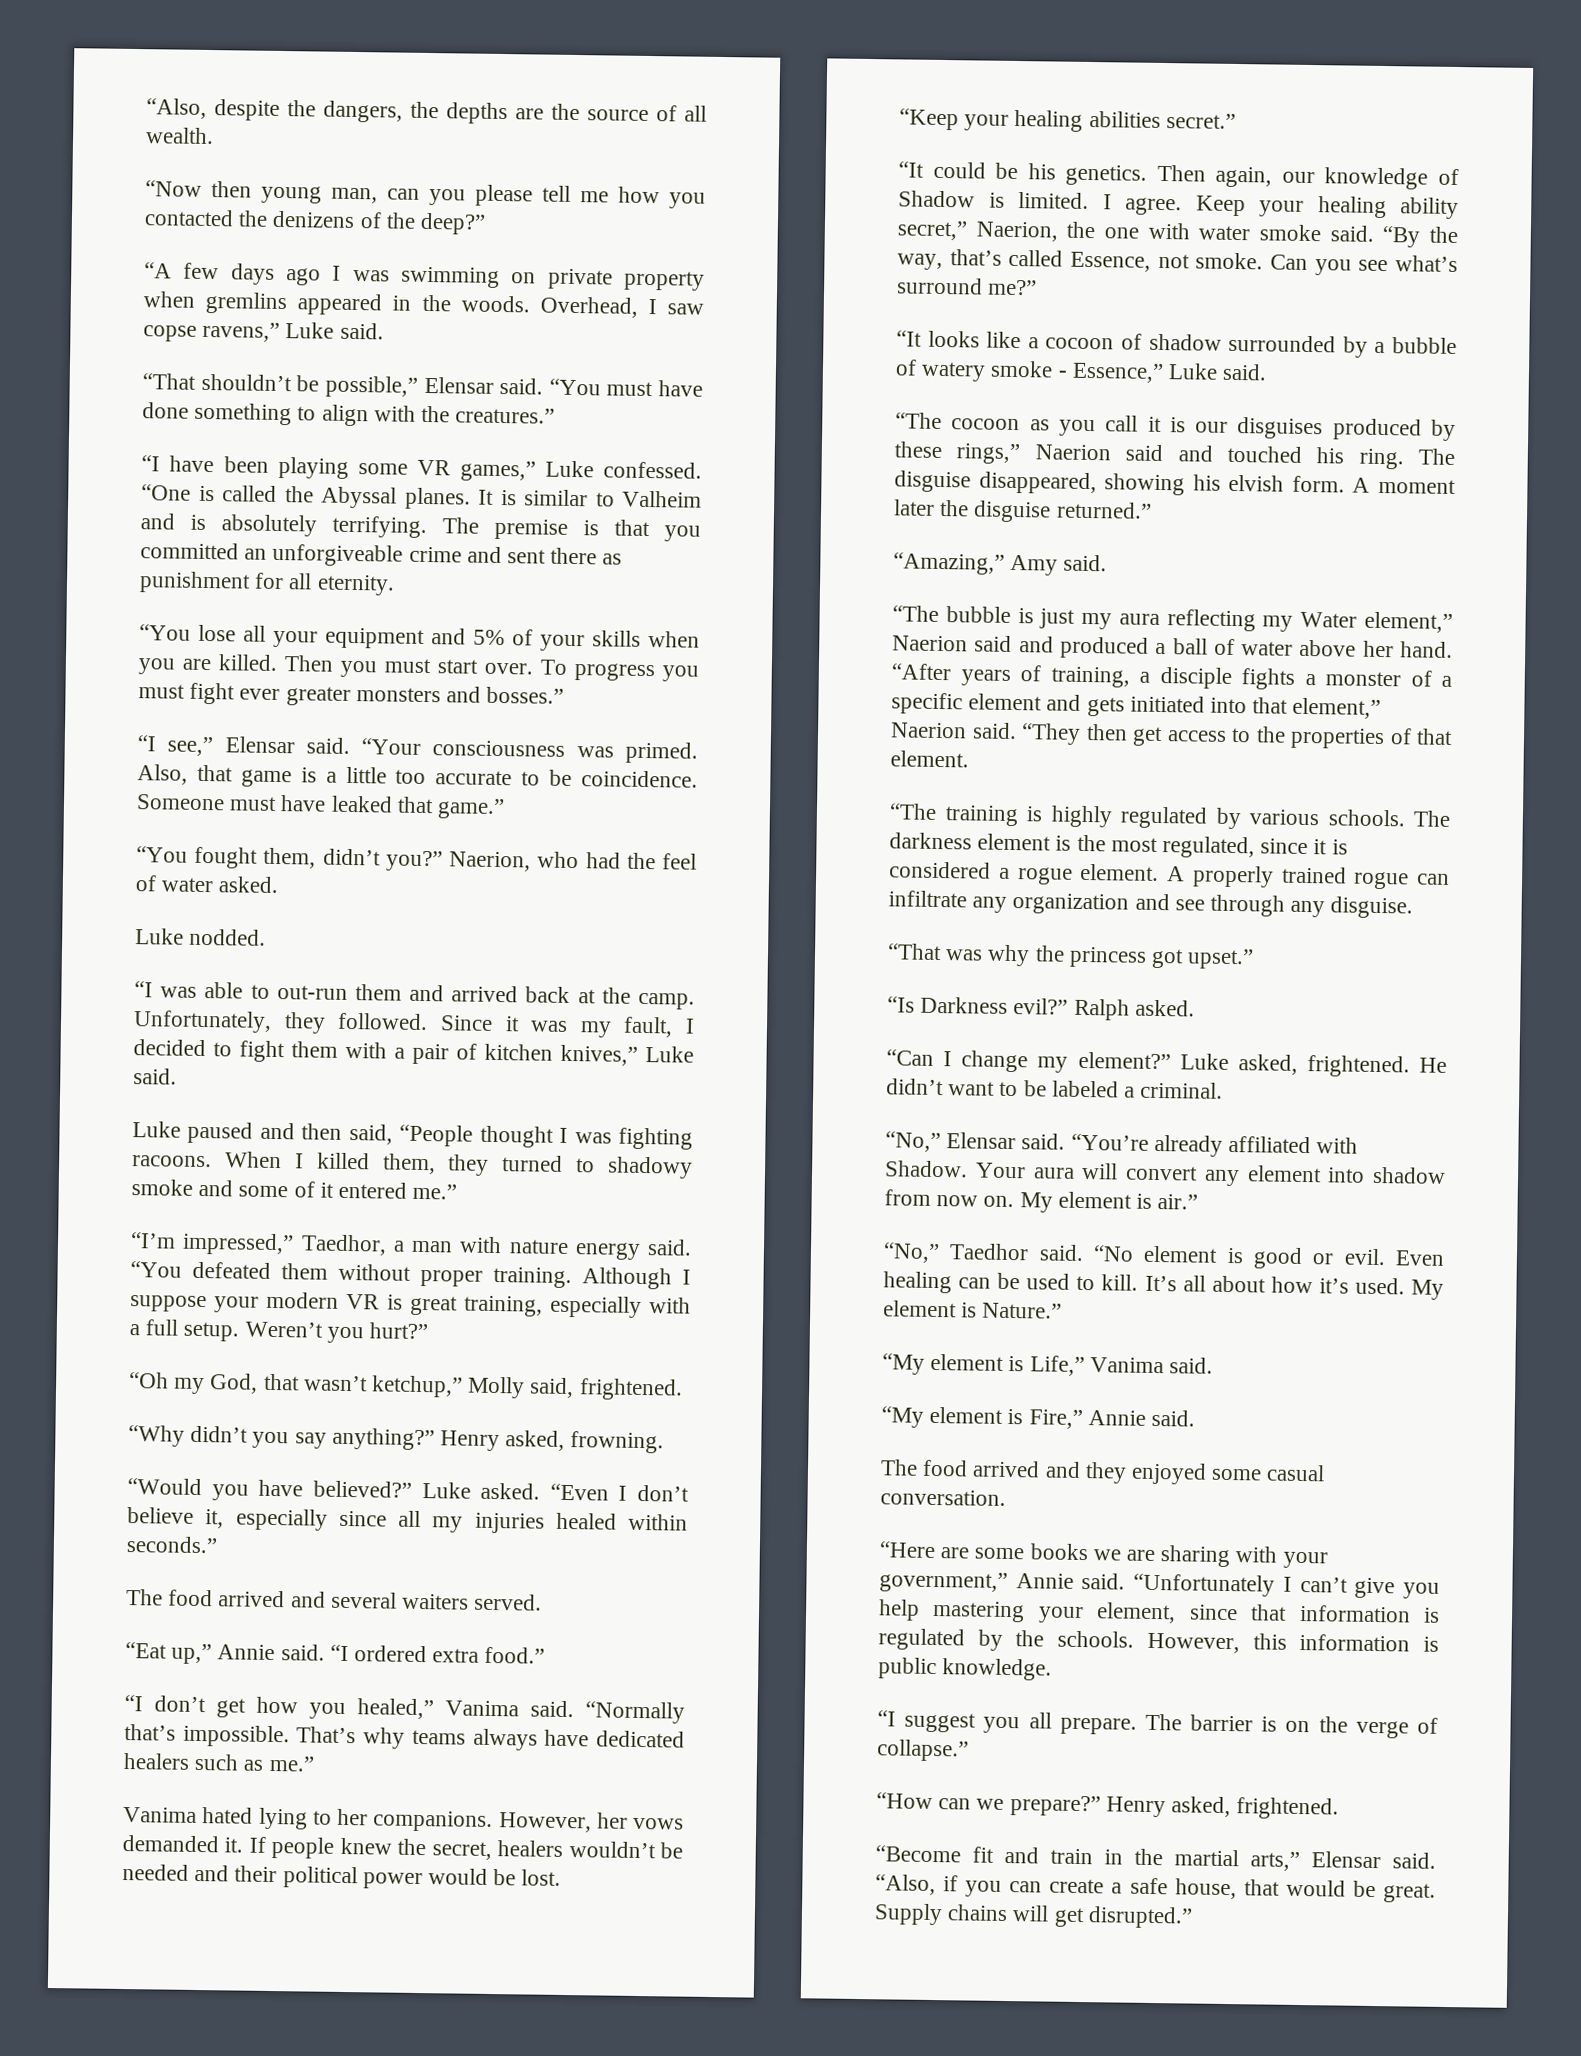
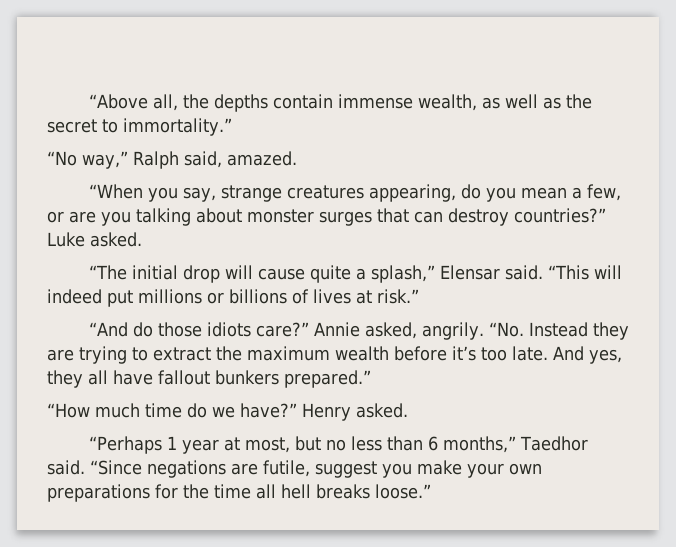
[146,98,707,125] [145,127,214,145] [145,180,706,209] [144,209,487,235] [144,262,705,291] [143,291,704,318] [143,321,384,342] [142,373,703,398] [142,402,556,427] [141,455,702,482] [141,484,702,510] [140,513,701,542] [140,542,623,567] [139,571,395,596] [139,624,700,652] [138,654,699,682] [138,682,565,706] [137,735,698,764] [137,764,698,788] [136,794,506,820] [136,846,697,872] [135,875,280,894] [135,928,267,946] [134,981,695,1010] [133,1010,695,1038] [133,1039,694,1066] [133,1068,177,1085] [132,1121,694,1150] [132,1151,693,1179] [131,1179,458,1200] [130,1232,692,1260] [130,1261,691,1290] [130,1291,691,1318] [129,1319,429,1344] [129,1372,683,1401] [128,1425,665,1454] [127,1478,689,1502] [127,1507,688,1534] [126,1536,218,1554] [126,1589,543,1611] [125,1642,546,1665] [124,1695,685,1724] [124,1723,685,1751] [123,1752,315,1772] [123,1806,684,1833] [122,1834,684,1861] [122,1863,562,1890] [899,108,1236,132] [898,161,1459,190] [898,190,1459,220] [897,220,1458,248] [897,249,1458,276] [897,277,1038,296] [896,330,1457,358] [895,359,1268,384] [895,412,1456,441] [894,441,1455,470] [894,470,1456,496] [893,499,1152,523] [893,552,1108,576] [892,605,1453,633] [892,635,1453,659] [891,663,1452,690] [891,692,1382,720] [890,722,1453,750] [890,750,969,768] [889,803,1451,830] [889,832,1348,859] [889,861,1450,890] [888,890,1414,919] [887,943,1255,970] [887,996,1195,1021] [886,1049,1447,1078] [886,1078,1224,1099] [885,1131,1359,1157] [884,1160,1446,1187] [884,1189,1199,1213] [883,1242,1445,1269] [883,1271,1444,1300] [883,1300,1063,1319] [882,1353,1214,1377] [881,1406,1196,1430] [880,1459,1326,1485] [880,1489,1006,1506] [879,1541,1328,1569] [879,1571,1440,1599] [878,1599,1440,1624] [878,1628,1439,1654] [878,1657,1053,1681] [877,1710,1438,1739] [877,1739,969,1762] [876,1792,1340,1820] [875,1845,1436,1872] [875,1874,1436,1903] [874,1903,1193,1929] “Also, despite the dangers, the depths are the source of all wealth. // “Now then young man, can you please tell me how you contacted the denizens of the deep?” // “A few days ago I was swimming on private property when gremlins appeared in the woods. Overhead, I saw copse ravens,” Luke said. // “That shouldn’t be possible,” Elensar said. “You must have done something to align with the creatures.” // “I have been playing some VR games,” Luke confessed. “One is called the Abyssal planes. It is similar to Valheim and is absolutely terrifying. The premise is that you committed an unforgiveable crime and sent there as punishment for all eternity. // “You lose all your equipment and 5% of your skills when you are killed. Then you must start over. To progress you must fight ever greater monsters and bosses.” // “I see,” Elensar said. “Your consciousness was primed. Also, that game is a little too accurate to be coincidence. Someone must have leaked that game.” // “You fought them, didn’t you?” Naerion, who had the feel of water asked. // Luke nodded. // “I was able to out-run them and arrived back at the camp. Unfortunately, they followed. Since it was my fault, I decided to fight them with a pair of kitchen knives,” Luke said. // Luke paused and then said, “People thought I was fighting racoons. When I killed them, they turned to shadowy smoke and some of it entered me.” // “I’m impressed,” Taedhor, a man with nature energy said. “You defeated them without proper training. Although I suppose your modern VR is great training, especially with a full setup. Weren’t you hurt?” // “Oh my God, that wasn’t ketchup,” Molly said, frightened. // “Why didn’t you say anything?” Henry asked, frowning. // “Would you have believed?” Luke asked. “Even I don’t believe it, especially since all my injuries healed within seconds.” // The food arrived and several waiters served. // “Eat up,” Annie said. “I ordered extra food.” // “I don’t get how you healed,” Vanima said. “Normally that’s impossible. That’s why teams always have dedicated healers such as me.” // Vanima hated lying to her companions. However, her vows demanded it. If people knew the secret, healers wouldn’t be needed and their political power would be lost. // “Keep your healing abilities secret.” // “It could be his genetics. Then again, our knowledge of Shadow is limited. I agree. Keep your healing ability secret,” Naerion, the one with water smoke said. “By the way, that’s called Essence, not smoke. Can you see what’s surround me?” // “It looks like a cocoon of shadow surrounded by a bubble of watery smoke - Essence,” Luke said. // “The cocoon as you call it is our disguises produced by these rings,” Naerion said and touched his ring. The disguise disappeared, showing his elvish form. A moment later the disguise returned.” // “Amazing,” Amy said. // “The bubble is just my aura reflecting my Water element,” Naerion said and produced a ball of water above her hand. “After years of training, a disciple fights a monster of a specific element and gets initiated into that element,” Naerion said. “They then get access to the properties of that element. // “The training is highly regulated by various schools. The darkness element is the most regulated, since it is considered a rogue element. A properly trained rogue can infiltrate any organization and see through any disguise. // “That was why the princess got upset.” // “Is Darkness evil?” Ralph asked. // “Can I change my element?” Luke asked, frightened. He didn’t want to be labeled a criminal. // “No,” Elensar said. “You’re already affiliated with Shadow. Your aura will convert any element into shadow from now on. My element is air.” // “No,” Taedhor said. “No element is good or evil. Even healing can be used to kill. It’s all about how it’s used. My element is Nature.” // “My element is Life,” Vanima said. // “My element is Fire,” Annie said. // The food arrived and they enjoyed some casual conversation. // “Here are some books we are sharing with your government,” Annie said. “Unfortunately I can’t give you help mastering your element, since that information is regulated by the schools. However, this information is public knowledge. // “I suggest you all prepare. The barrier is on the verge of collapse.” // “How can we prepare?” Henry asked, frightened. // “Become fit and train in the martial arts,” Elensar said. “Also, if you can create a safe house, that would be great. Supply chains will get disrupted.” -> [88,94,592,112] [47,118,232,136] [47,151,297,169] [88,184,621,202] [47,208,606,226] [47,232,142,247] [88,265,622,283] [47,289,419,307] [88,322,629,340] [47,346,622,364] [47,370,371,388] [47,403,408,421] [88,436,588,454] [47,460,542,478] [47,484,431,502] “Above all, the depths contain immense wealth, as well as the secret to immortality.” // “No way,” Ralph said, amazed. // “When you say, strange creatures appearing, do you mean a few, or are you talking about monster surges that can destroy countries?” Luke asked. // “The initial drop will cause quite a splash,” Elensar said. “This will indeed put millions or billions of lives at risk.” // “And do those idiots care?” Annie asked, angrily. “No. Instead they are trying to extract the maximum wealth before it’s too late. And yes, they all have fallout bunkers prepared.” // “How much time do we have?” Henry asked. // “Perhaps 1 year at most, but no less than 6 months,” Taedhor said. “Since negations are futile, suggest you make your own preparations for the time all hell breaks loose.”

